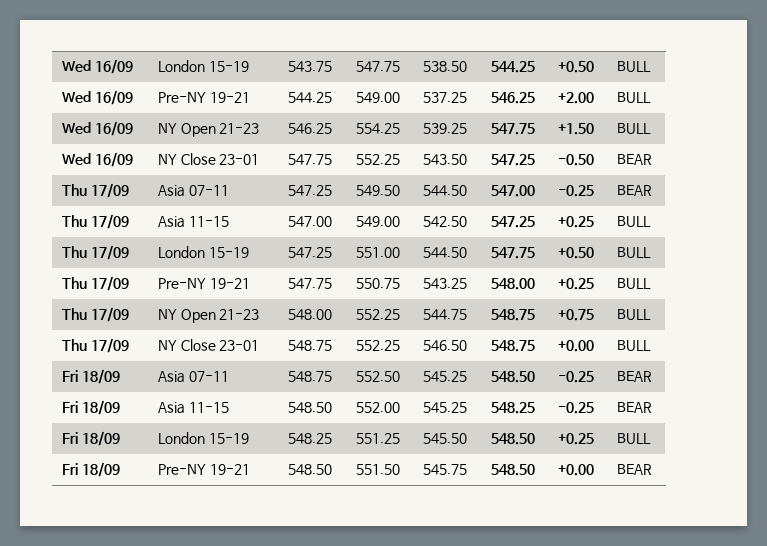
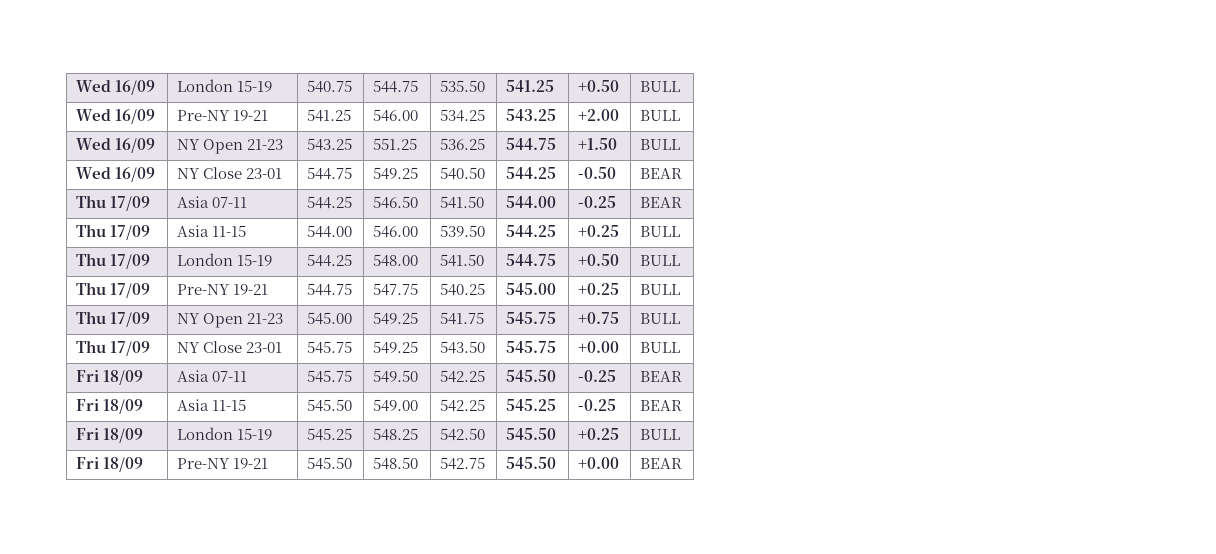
[287,61,332,72] [355,61,400,72] [422,61,467,72] [490,61,535,73] 543.75 | 547.75 | 538.50 | 544.25 -> [307,80,353,93] [373,80,419,93] [440,80,486,92] [506,80,555,92] 540.75 | 544.75 | 535.50 | 541.25
[287,92,332,103] [355,92,400,103] [422,92,467,103] [490,92,535,104] 544.25 | 549.00 | 537.25 | 546.25 -> [307,109,352,122] [373,109,419,122] [440,109,486,122] [506,109,557,121] 541.25 | 546.00 | 534.25 | 543.25
[287,123,332,134] [355,123,400,134] [422,123,467,134] [490,123,535,135] 546.25 | 554.25 | 539.25 | 547.75 -> [307,138,353,151] [373,138,418,150] [440,138,486,150] [506,138,557,150] 543.25 | 551.25 | 536.25 | 544.75
[287,154,332,165] [355,154,400,165] [422,154,467,165] [490,154,535,166] 547.75 | 552.25 | 543.50 | 547.25 -> [307,167,353,180] [373,167,419,180] [440,167,486,180] [506,167,557,179] 544.75 | 549.25 | 540.50 | 544.25
[287,185,332,196] [355,185,400,196] [422,185,467,196] [490,185,535,197] 547.25 | 549.50 | 544.50 | 547.00 -> [307,196,353,209] [373,196,419,209] [440,196,485,209] [506,196,557,208] 544.25 | 546.50 | 541.50 | 544.00
[287,216,332,227] [355,216,400,227] [422,216,467,227] [490,216,535,228] 547.00 | 549.00 | 542.50 | 547.25 -> [307,225,353,238] [373,225,419,238] [440,225,486,237] [506,225,557,237] 544.00 | 546.00 | 539.50 | 544.25
[287,247,332,258] [355,247,400,258] [422,247,467,258] [490,247,535,259] 547.25 | 551.00 | 544.50 | 547.75 -> [307,254,353,267] [373,254,419,267] [440,254,485,267] [506,254,557,266] 544.25 | 548.00 | 541.50 | 544.75
[287,278,332,289] [355,278,400,289] [422,278,467,289] [490,278,535,290] | 547.75 | 550.75 | 543.25 | 548.00 -> [307,283,353,296] [373,283,419,296] [440,283,486,296] [506,283,557,295] | 544.75 | 547.75 | 540.25 | 545.00
[287,309,332,320] [355,309,400,320] [422,309,467,320] [490,309,535,321] 548.00 | 552.25 | 544.75 | 548.75 -> [307,312,353,325] [373,312,419,325] [440,312,485,325] [506,312,557,324] 545.00 | 549.25 | 541.75 | 545.75
[287,340,332,351] [355,340,400,351] [422,340,467,351] [490,340,535,352] 548.75 | 552.25 | 546.50 | 548.75 -> [307,341,353,354] [373,341,419,354] [440,341,486,354] [506,341,557,353] 545.75 | 549.25 | 543.50 | 545.75
[287,371,332,382] [355,371,400,382] [422,371,467,382] [490,371,535,383] 548.75 | 552.50 | 545.25 | 548.50 -> [307,370,353,383] [373,370,419,383] [440,370,486,383] [506,370,557,382] 545.75 | 549.50 | 542.25 | 545.50
[287,402,332,413] [355,402,400,413] [422,402,467,413] [490,402,535,414] 548.50 | 552.00 | 545.25 | 548.25 -> [307,399,353,412] [373,399,419,412] [440,399,486,412] [506,399,557,411] 545.50 | 549.00 | 542.25 | 545.25
[287,433,332,444] [355,433,400,444] [422,433,467,444] [490,433,535,445] | 548.25 | 551.25 | 545.50 | 548.50 -> [307,428,353,441] [373,428,419,441] [440,428,486,441] [506,428,557,440] | 545.25 | 548.25 | 542.50 | 545.50
[287,464,332,475] [355,464,400,475] [422,464,467,475] [490,464,535,476] | 548.50 | 551.50 | 545.75 | 548.50 -> [307,457,353,470] [373,457,419,470] [440,457,486,470] [506,457,557,469] | 545.50 | 548.50 | 542.75 | 545.50

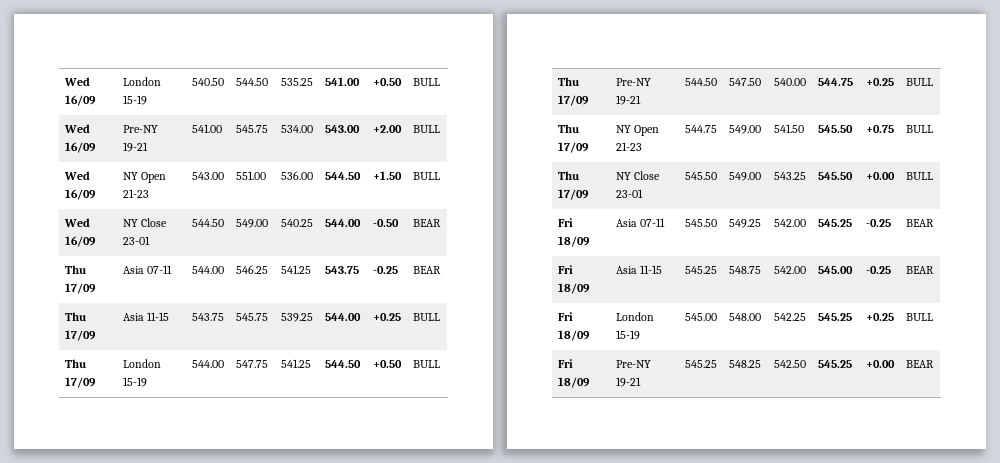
[307,80,353,93] [373,80,419,93] [440,80,486,92] [506,80,555,92] 540.75 | 544.75 | 535.50 | 541.25 -> [191,78,224,86] [235,78,268,86] [280,78,313,86] [324,77,360,86] 540.50 | 544.50 | 535.25 | 541.00
[307,109,352,122] [373,109,419,122] [440,109,486,122] [506,109,557,121] 541.25 | 546.00 | 534.25 | 543.25 -> [191,124,222,133] [235,125,268,133] [280,125,313,133] [324,125,360,133] 541.00 | 545.75 | 534.00 | 543.00
[307,138,353,151] [373,138,418,150] [440,138,486,150] [506,138,557,150] 543.25 | 551.25 | 536.25 | 544.75 -> [191,172,224,180] [235,171,266,180] [280,171,313,180] [324,172,361,180] 543.00 | 551.00 | 536.00 | 544.50
[307,167,353,180] [373,167,419,180] [440,167,486,180] [506,167,557,179] 544.75 | 549.25 | 540.50 | 544.25 -> [191,219,224,227] [235,219,268,228] [280,219,313,227] [324,219,361,227] 544.50 | 549.00 | 540.25 | 544.00
[307,196,353,209] [373,196,419,209] [440,196,485,209] [506,196,557,208] 544.25 | 546.50 | 541.50 | 544.00 -> [191,266,224,274] [235,265,268,274] [280,265,311,274] [324,266,359,274] 544.00 | 546.25 | 541.25 | 543.75
[307,225,353,238] [373,225,419,238] [440,225,486,237] [506,225,557,237] 544.00 | 546.00 | 539.50 | 544.25 -> [191,313,224,321] [235,313,268,321] [280,313,313,322] [324,313,361,321] 543.75 | 545.75 | 539.25 | 544.00
[307,254,353,267] [373,254,419,267] [440,254,485,267] [506,254,557,266] 544.25 | 548.00 | 541.50 | 544.75 -> [191,360,224,368] [235,360,268,368] [280,359,311,368] [324,360,361,368] 544.00 | 547.75 | 541.25 | 544.50
[307,283,353,296] [373,283,419,296] [440,283,486,296] [506,283,557,295] 544.75 | 547.75 | 540.25 | 545.00 -> [684,78,717,86] [728,78,761,86] [773,78,806,86] [817,78,853,86] 544.50 | 547.50 | 540.00 | 544.75
[307,312,353,325] [373,312,419,325] [440,312,485,325] [506,312,557,324] 545.00 | 549.25 | 541.75 | 545.75 -> [684,125,717,133] [728,125,761,134] [773,124,804,133] [817,125,853,133] 544.75 | 549.00 | 541.50 | 545.50
[307,341,353,354] [373,341,419,354] [440,341,486,354] [506,341,557,353] 545.75 | 549.25 | 543.50 | 545.75 -> [684,172,717,180] [728,172,761,181] [773,172,806,180] [817,172,853,180] 545.50 | 549.00 | 543.25 | 545.50
[307,370,353,383] [373,370,419,383] [440,370,486,383] [506,370,557,382] 545.75 | 549.50 | 542.25 | 545.50 -> [684,219,717,227] [728,219,761,228] [773,219,806,227] [817,219,852,227] 545.50 | 549.25 | 542.00 | 545.25
[307,399,353,412] [373,399,419,412] [440,399,486,412] [506,399,557,411] 545.50 | 549.00 | 542.25 | 545.25 -> [684,266,717,274] [728,266,761,274] [773,266,806,274] [817,266,853,274] 545.25 | 548.75 | 542.00 | 545.00
[307,428,353,441] [373,428,419,441] [440,428,486,441] [506,428,557,440] 545.25 | 548.25 | 542.50 | 545.50 -> [684,313,717,321] [728,313,761,321] [773,313,806,321] [817,313,852,321] 545.00 | 548.00 | 542.25 | 545.25
[307,457,353,470] [373,457,419,470] [440,457,486,470] [506,457,557,469] 545.50 | 548.50 | 542.75 | 545.50 -> [684,360,717,368] [728,360,761,368] [773,360,806,368] [817,360,852,368] 545.25 | 548.25 | 542.50 | 545.25

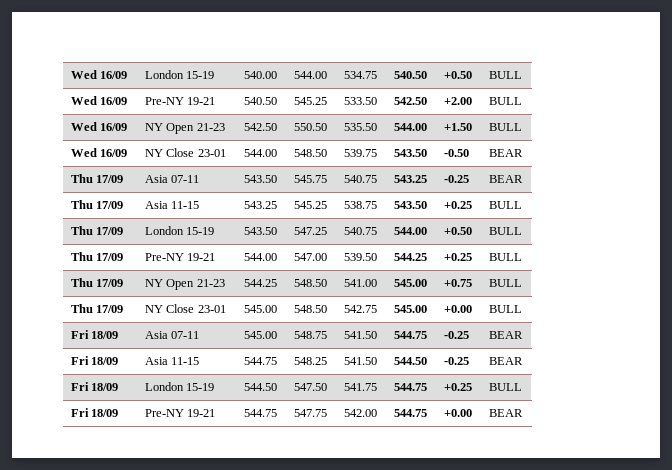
[191,78,224,86] [235,78,268,86] [280,78,313,86] [324,77,360,86] 540.50 | 544.50 | 535.25 | 541.00 -> [243,71,277,79] [293,71,327,79] [343,71,377,79] [393,71,427,79] 540.00 | 544.00 | 534.75 | 540.50
[191,124,222,133] [235,125,268,133] [280,125,313,133] [324,125,360,133] 541.00 | 545.75 | 534.00 | 543.00 -> [243,97,277,105] [293,97,327,105] [343,97,377,105] [393,97,427,105] 540.50 | 545.25 | 533.50 | 542.50
[191,172,224,180] [235,171,266,180] [280,171,313,180] [324,172,361,180] 543.00 | 551.00 | 536.00 | 544.50 -> [243,123,277,131] [293,123,327,131] [343,123,377,131] [393,123,427,131] 542.50 | 550.50 | 535.50 | 544.00
[191,219,224,227] [235,219,268,228] [280,219,313,227] [324,219,361,227] 544.50 | 549.00 | 540.25 | 544.00 -> [243,149,277,157] [293,149,327,157] [343,149,377,157] [393,149,427,157] 544.00 | 548.50 | 539.75 | 543.50
[191,266,224,274] [235,265,268,274] [280,265,311,274] [324,266,359,274] 544.00 | 546.25 | 541.25 | 543.75 -> [243,175,277,183] [293,175,327,183] [343,175,377,183] [393,175,427,183] 543.50 | 545.75 | 540.75 | 543.25
[191,313,224,321] [235,313,268,321] [280,313,313,322] [324,313,361,321] 543.75 | 545.75 | 539.25 | 544.00 -> [243,201,277,209] [293,201,327,209] [343,201,377,209] [393,201,427,209] 543.25 | 545.25 | 538.75 | 543.50
[191,360,224,368] [235,360,268,368] [280,359,311,368] [324,360,361,368] 544.00 | 547.75 | 541.25 | 544.50 -> [243,227,277,235] [293,227,327,235] [343,227,377,235] [393,227,427,235] 543.50 | 547.25 | 540.75 | 544.00
[684,78,717,86] [728,78,761,86] [773,78,806,86] [817,78,853,86] 544.50 | 547.50 | 540.00 | 544.75 -> [243,253,277,261] [293,253,327,261] [343,253,377,261] [393,253,427,261] 544.00 | 547.00 | 539.50 | 544.25
[684,125,717,133] [728,125,761,134] [773,124,804,133] [817,125,853,133] 544.75 | 549.00 | 541.50 | 545.50 -> [243,279,277,287] [293,279,327,287] [343,279,377,287] [393,279,427,287] 544.25 | 548.50 | 541.00 | 545.00
[684,172,717,180] [728,172,761,181] [773,172,806,180] [817,172,853,180] 545.50 | 549.00 | 543.25 | 545.50 -> [243,305,277,313] [293,305,327,313] [343,305,377,313] [393,305,427,313] 545.00 | 548.50 | 542.75 | 545.00
[684,219,717,227] [728,219,761,228] [773,219,806,227] [817,219,852,227] 545.50 | 549.25 | 542.00 | 545.25 -> [243,331,277,339] [293,331,327,339] [343,331,377,339] [393,331,427,339] 545.00 | 548.75 | 541.50 | 544.75
[684,266,717,274] [728,266,761,274] [773,266,806,274] [817,266,853,274] 545.25 | 548.75 | 542.00 | 545.00 -> [243,357,277,365] [293,357,327,365] [343,357,377,365] [393,357,427,365] 544.75 | 548.25 | 541.50 | 544.50
[684,313,717,321] [728,313,761,321] [773,313,806,321] [817,313,852,321] 545.00 | 548.00 | 542.25 | 545.25 -> [243,383,277,391] [293,383,327,391] [343,383,377,391] [393,383,427,391] 544.50 | 547.50 | 541.75 | 544.75
[684,360,717,368] [728,360,761,368] [773,360,806,368] [817,360,852,368] 545.25 | 548.25 | 542.50 | 545.25 -> [243,409,277,417] [293,409,327,417] [343,409,377,417] [393,409,427,417] 544.75 | 547.75 | 542.00 | 544.75

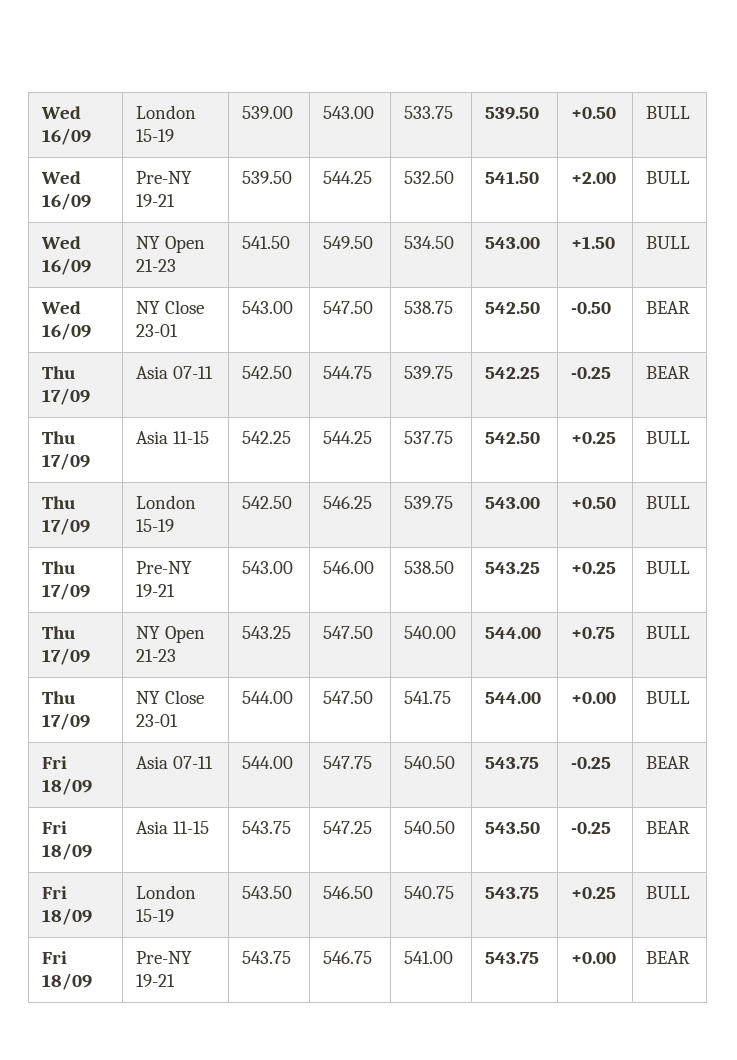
[243,71,277,79] [293,71,327,79] [343,71,377,79] [393,71,427,79] 540.00 | 544.00 | 534.75 | 540.50 -> [242,106,294,119] [323,106,375,119] [404,106,454,119] [485,107,540,120] 539.00 | 543.00 | 533.75 | 539.50
[243,97,277,105] [293,97,327,105] [343,97,377,105] [393,97,427,105] 540.50 | 545.25 | 533.50 | 542.50 -> [242,171,293,184] [323,171,373,184] [404,171,455,184] [485,171,540,184] 539.50 | 544.25 | 532.50 | 541.50
[243,123,277,131] [293,123,327,131] [343,123,377,131] [393,123,427,131] 542.50 | 550.50 | 535.50 | 544.00 -> [242,236,291,249] [323,236,374,249] [404,236,455,249] [485,237,541,249] 541.50 | 549.50 | 534.50 | 543.00
[243,149,277,157] [293,149,327,157] [343,149,377,157] [393,149,427,157] 544.00 | 548.50 | 539.75 | 543.50 -> [242,301,294,314] [323,301,374,314] [404,301,454,314] [485,302,541,314] 543.00 | 547.50 | 538.75 | 542.50
[243,175,277,183] [293,175,327,183] [343,175,377,183] [393,175,427,183] 543.50 | 545.75 | 540.75 | 543.25 -> [242,366,293,379] [323,366,373,379] [404,366,454,379] [485,367,541,379] 542.50 | 544.75 | 539.75 | 542.25
[243,201,277,209] [293,201,327,209] [343,201,377,209] [393,201,427,209] 543.25 | 545.25 | 538.75 | 543.50 -> [242,431,292,444] [323,431,373,444] [404,431,454,444] [485,432,541,444] 542.25 | 544.25 | 537.75 | 542.50
[243,227,277,235] [293,227,327,235] [343,227,377,235] [393,227,427,235] 543.50 | 547.25 | 540.75 | 544.00 -> [242,496,293,509] [323,496,373,509] [404,496,454,509] [485,497,541,509] 542.50 | 546.25 | 539.75 | 543.00
[243,253,277,261] [293,253,327,261] [343,253,377,261] [393,253,427,261] 544.00 | 547.00 | 539.50 | 544.25 -> [242,561,294,574] [323,561,375,574] [404,561,455,574] [485,562,541,574] 543.00 | 546.00 | 538.50 | 543.25
[243,279,277,287] [293,279,327,287] [343,279,377,287] [393,279,427,287] 544.25 | 548.50 | 541.00 | 545.00 -> [242,626,292,639] [323,626,374,639] [404,626,457,639] [485,627,542,639] 543.25 | 547.50 | 540.00 | 544.00
[243,305,277,313] [293,305,327,313] [343,305,377,313] [393,305,427,313] 545.00 | 548.50 | 542.75 | 545.00 -> [242,691,294,704] [323,691,374,704] [404,691,452,704] [485,692,542,704] 544.00 | 547.50 | 541.75 | 544.00
[243,331,277,339] [293,331,327,339] [343,331,377,339] [393,331,427,339] 545.00 | 548.75 | 541.50 | 544.75 -> [242,756,294,769] [323,756,373,769] [404,756,456,769] [485,757,540,769] 544.00 | 547.75 | 540.50 | 543.75
[243,357,277,365] [293,357,327,365] [343,357,377,365] [393,357,427,365] 544.75 | 548.25 | 541.50 | 544.50 -> [242,821,292,834] [323,821,373,834] [404,821,456,834] [485,822,541,834] 543.75 | 547.25 | 540.50 | 543.50
[243,383,277,391] [293,383,327,391] [343,383,377,391] [393,383,427,391] 544.50 | 547.50 | 541.75 | 544.75 -> [242,886,293,899] [323,886,374,899] [404,886,455,899] [485,887,540,899] 543.50 | 546.50 | 540.75 | 543.75
[243,409,277,417] [293,409,327,417] [343,409,377,417] [393,409,427,417] 544.75 | 547.75 | 542.00 | 544.75 -> [242,951,292,964] [323,951,373,964] [404,951,454,964] [485,952,540,964] 543.75 | 546.75 | 541.00 | 543.75

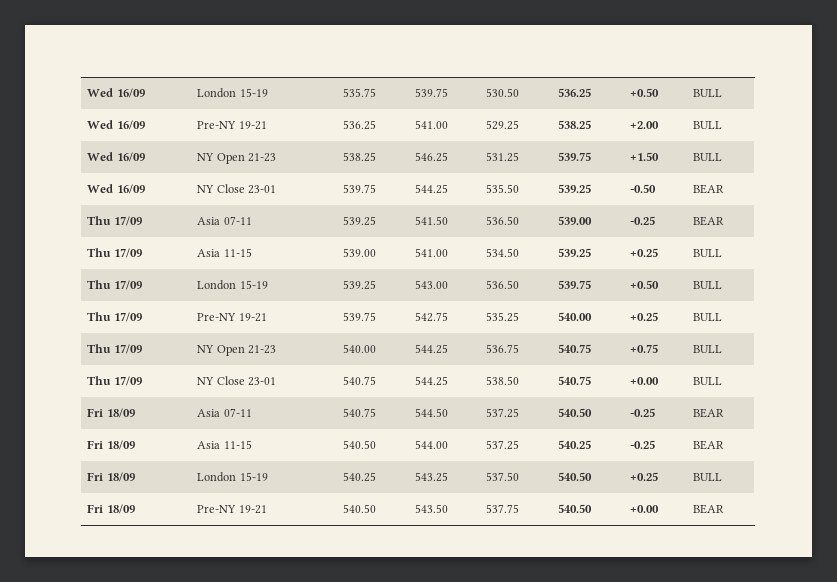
[242,106,294,119] [323,106,375,119] [404,106,454,119] [485,107,540,120] 539.00 | 543.00 | 533.75 | 539.50 -> [343,88,377,97] [415,88,449,97] [486,88,520,97] [558,88,592,97] 535.75 | 539.75 | 530.50 | 536.25
[242,171,293,184] [323,171,373,184] [404,171,455,184] [485,171,540,184] 539.50 | 544.25 | 532.50 | 541.50 -> [343,120,377,130] [415,120,449,129] [486,120,520,130] [558,120,592,129] 536.25 | 541.00 | 529.25 | 538.25
[242,236,291,249] [323,236,374,249] [404,236,455,249] [485,237,541,249] 541.50 | 549.50 | 534.50 | 543.00 -> [343,152,377,162] [415,152,449,162] [486,152,520,162] [558,152,592,161] 538.25 | 546.25 | 531.25 | 539.75
[242,301,294,314] [323,301,374,314] [404,301,454,314] [485,302,541,314] 543.00 | 547.50 | 538.75 | 542.50 -> [343,184,377,193] [415,184,449,194] [486,184,520,193] [558,184,592,193] 539.75 | 544.25 | 535.50 | 539.25
[242,366,293,379] [323,366,373,379] [404,366,454,379] [485,367,541,379] 542.50 | 544.75 | 539.75 | 542.25 -> [343,216,377,226] [415,216,449,225] [486,216,520,225] [558,216,593,225] 539.25 | 541.50 | 536.50 | 539.00
[242,431,292,444] [323,431,373,444] [404,431,454,444] [485,432,541,444] 542.25 | 544.25 | 537.75 | 542.50 -> [343,248,377,257] [415,248,449,257] [486,248,520,257] [558,248,592,257] 539.00 | 541.00 | 534.50 | 539.25
[242,496,293,509] [323,496,373,509] [404,496,454,509] [485,497,541,509] 542.50 | 546.25 | 539.75 | 543.00 -> [343,280,377,290] [415,280,449,289] [486,280,520,289] [558,280,592,289] 539.25 | 543.00 | 536.50 | 539.75
[242,561,294,574] [323,561,375,574] [404,561,455,574] [485,562,541,574] 543.00 | 546.00 | 538.50 | 543.25 -> [343,312,377,321] [415,312,449,322] [486,312,520,322] [558,312,593,321] 539.75 | 542.75 | 535.25 | 540.00
[242,626,292,639] [323,626,374,639] [404,626,457,639] [485,627,542,639] | 543.25 | 547.50 | 540.00 | 544.00 -> [343,344,377,353] [415,344,449,354] [486,344,520,353] [558,344,592,353] | 540.00 | 544.25 | 536.75 | 540.75
[242,691,294,704] [323,691,374,704] [404,691,452,704] [485,692,542,704] 544.00 | 547.50 | 541.75 | 544.00 -> [343,376,377,385] [415,376,449,386] [486,376,520,385] [558,376,592,385] 540.75 | 544.25 | 538.50 | 540.75
[242,756,294,769] [323,756,373,769] [404,756,456,769] [485,757,540,769] 544.00 | 547.75 | 540.50 | 543.75 -> [343,408,377,417] [415,408,449,417] [486,408,520,418] [558,408,593,417] 540.75 | 544.50 | 537.25 | 540.50
[242,821,292,834] [323,821,373,834] [404,821,456,834] [485,822,541,834] | 543.75 | 547.25 | 540.50 | 543.50 -> [343,440,377,449] [415,440,449,449] [486,440,520,450] [558,440,592,449] | 540.50 | 544.00 | 537.25 | 540.25
[242,886,293,899] [323,886,374,899] [404,886,455,899] [485,887,540,899] 543.50 | 546.50 | 540.75 | 543.75 -> [343,472,377,482] [415,472,449,482] [486,472,520,481] [558,472,593,481] 540.25 | 543.25 | 537.50 | 540.50
[242,951,292,964] [323,951,373,964] [404,951,454,964] [485,952,540,964] 543.75 | 546.75 | 541.00 | 543.75 -> [343,504,377,513] [415,504,449,513] [486,504,520,513] [558,504,593,513] 540.50 | 543.50 | 537.75 | 540.50

